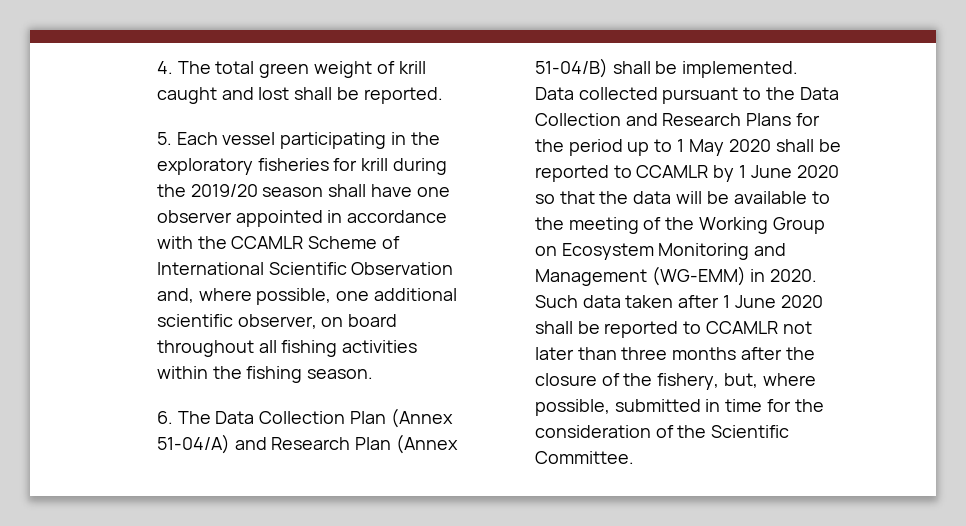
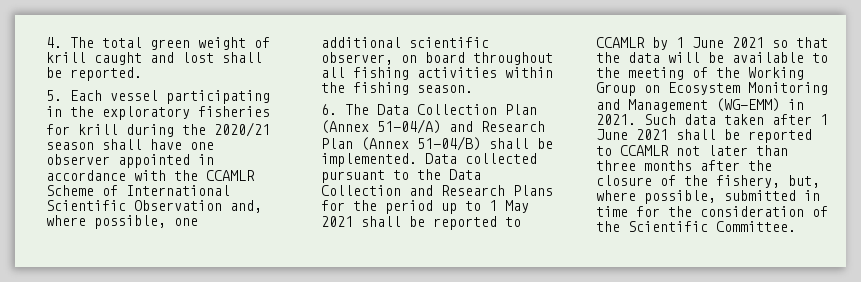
[190,184,258,197] 2019/20 -> [213,122,270,137] 2020/21
[728,139,771,152] 2020 -> [320,216,353,227] 2021
[796,165,839,178] 2020 -> [731,37,764,48] 2021
[770,269,818,282] 2020. -> [595,114,636,125] 2021.
[780,295,823,308] 2020 -> [635,129,668,140] 2021

